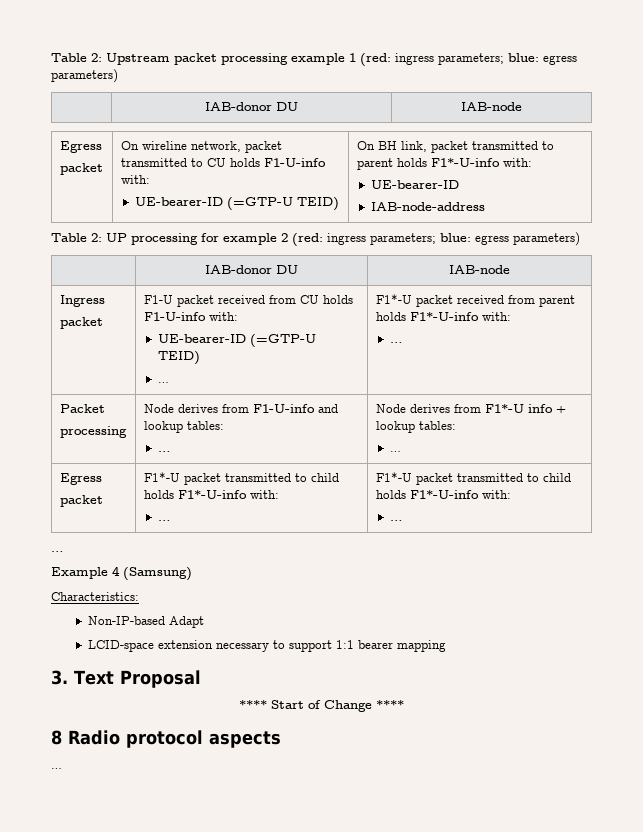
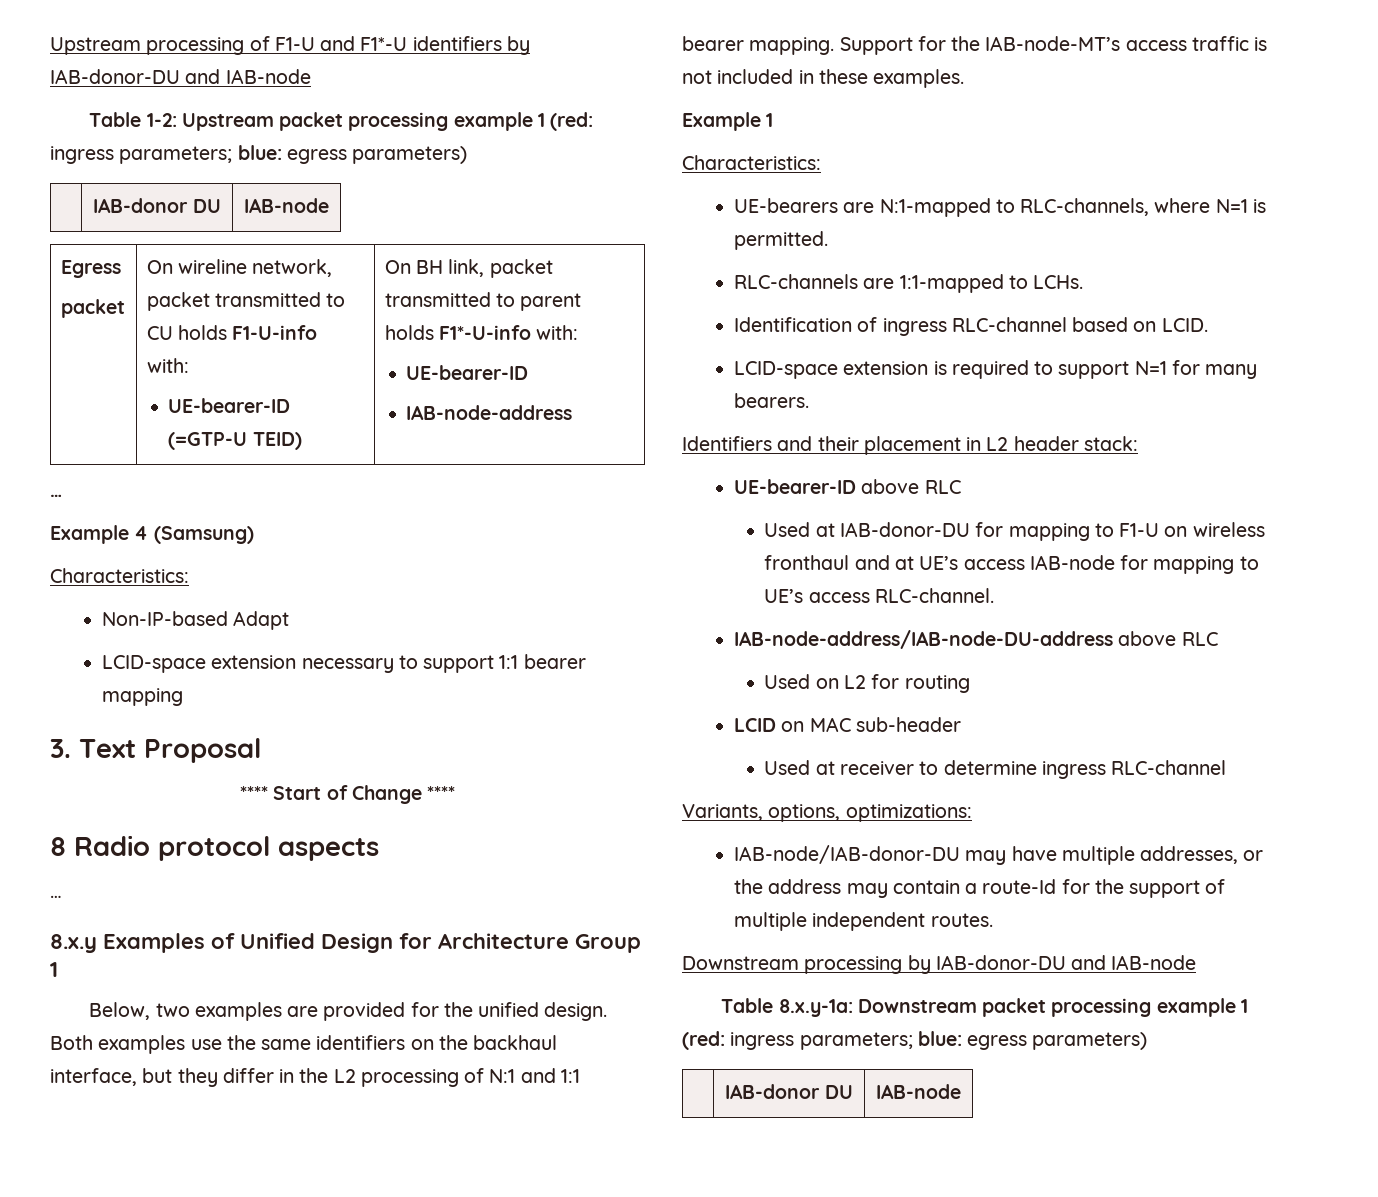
[51,53,102,62] Table 2: -> [50,36,530,55] [50,69,311,84] [89,112,177,127] Upstream processing of F1-U and F1*-U identifiers by IAB-donor-DU and IAB-node // Table 1-2:
[51,232,580,246] [205,265,298,274] [449,265,510,274] [59,295,105,307] [59,317,103,329] [143,295,353,307] [143,312,238,321] [158,334,317,347] [158,351,201,365] [158,382,170,383] [375,294,575,307] [375,312,511,321] [390,342,403,343] [59,404,105,413] [59,426,127,438] [143,404,338,413] [143,421,224,433] [158,451,171,452] [375,404,566,413] [375,421,456,433] [390,451,402,452] [59,473,102,485] [59,495,103,507] [143,472,339,485] [143,490,279,499] [158,520,171,521] [375,472,571,485] [375,490,511,499] [390,520,403,521] // Table 2: UP processing for example 2 (red: ingress parameters; blue: egress parameters) // | IAB-donor DU | IAB-node // Ingress // packet | F1-U packet received from CU holds F1-U-info with: // UE-bearer-ID (=GTP-U TEID) // … | F1*-U packet received from parent holds F1*-U-info with: // … // Packet // processing | Node derives from F1-U-info and lookup tables: // … | Node derives from F1*-U info + lookup tables: // … // Egress // packet | F1*-U packet transmitted to child holds F1*-U-info with: // … | F1*-U packet transmitted to child holds F1*-U-info with: // … -> (573, 412) none
(62, 768) none -> [50,933,641,953] [50,962,58,977] [89,1002,608,1021] [50,1035,558,1054] [50,1068,580,1087] [682,36,1268,55] [682,69,965,88] [682,112,774,131] [682,155,821,170] [733,198,1266,217] [733,231,828,250] [733,274,1084,293] [733,317,1208,336] [733,360,1258,379] [733,393,809,408] [682,436,1138,455] [733,479,961,494] [764,522,1265,541] [764,555,1259,574] [764,588,995,603] [733,630,1218,649] [764,674,970,693] [733,717,961,732] [764,760,1227,779] [682,804,972,822] [733,845,1264,865] [733,879,1226,898] [733,912,993,931] [682,955,1197,974] [721,998,1248,1017] [682,1031,1148,1050] [725,1084,853,1099] [876,1084,961,1099] // 8.x.y Examples of Unified Design for Architecture Group 1 // Below, two examples are provided for the unified design. Both examples use the same identifiers on the backhaul interface, but they differ in the L2 processing of N:1 and 1:1 bearer mapping. Support for the IAB-node-MT’s access traffic is not included in these examples. // Example 1 // Characteristics: // UE-bearers are N:1-mapped to RLC-channels, where N=1 is permitted. // RLC-channels are 1:1-mapped to LCHs. // Identification of ingress RLC-channel based on LCID. // LCID-space extension is required to support N=1 for many bearers. // Identifiers and their placement in L2 header stack: // UE-bearer-ID above RLC // Used at IAB-donor-DU for mapping to F1-U on wireless fronthaul and at UE’s access IAB-node for mapping to UE’s access RLC-channel. // IAB-node-address/IAB-node-DU-address above RLC // Used on L2 for routing // LCID on MAC sub-header // Used at receiver to determine ingress RLC-channel // Variants, options, optimizations: // IAB-node/IAB-donor-DU may have multiple addresses, or the address may contain a route-Id for the support of multiple independent routes. // Downstream processing by IAB-donor-DU and IAB-node // Table 8.x.y-1a: Downstream packet processing example 1 (red: ingress parameters; blue: egress parameters) // | IAB-donor DU | IAB-node

